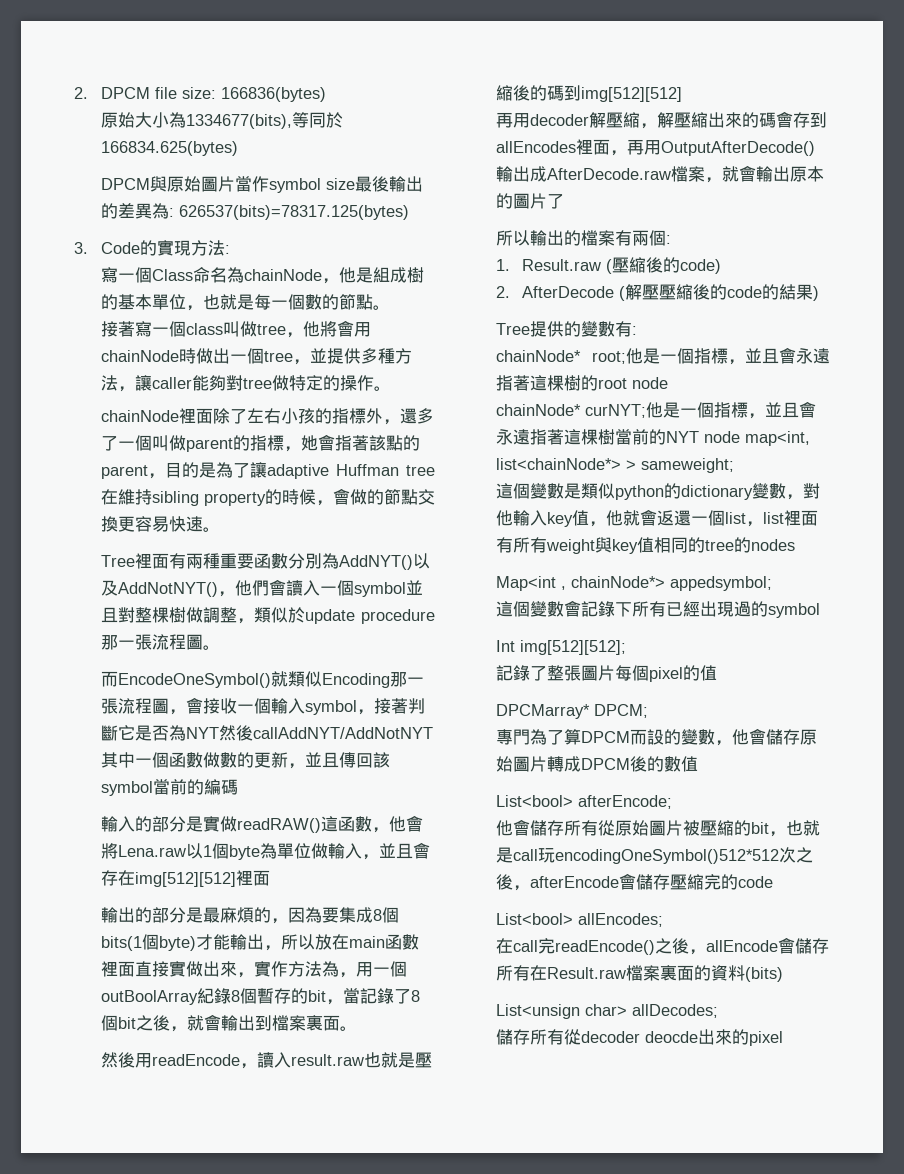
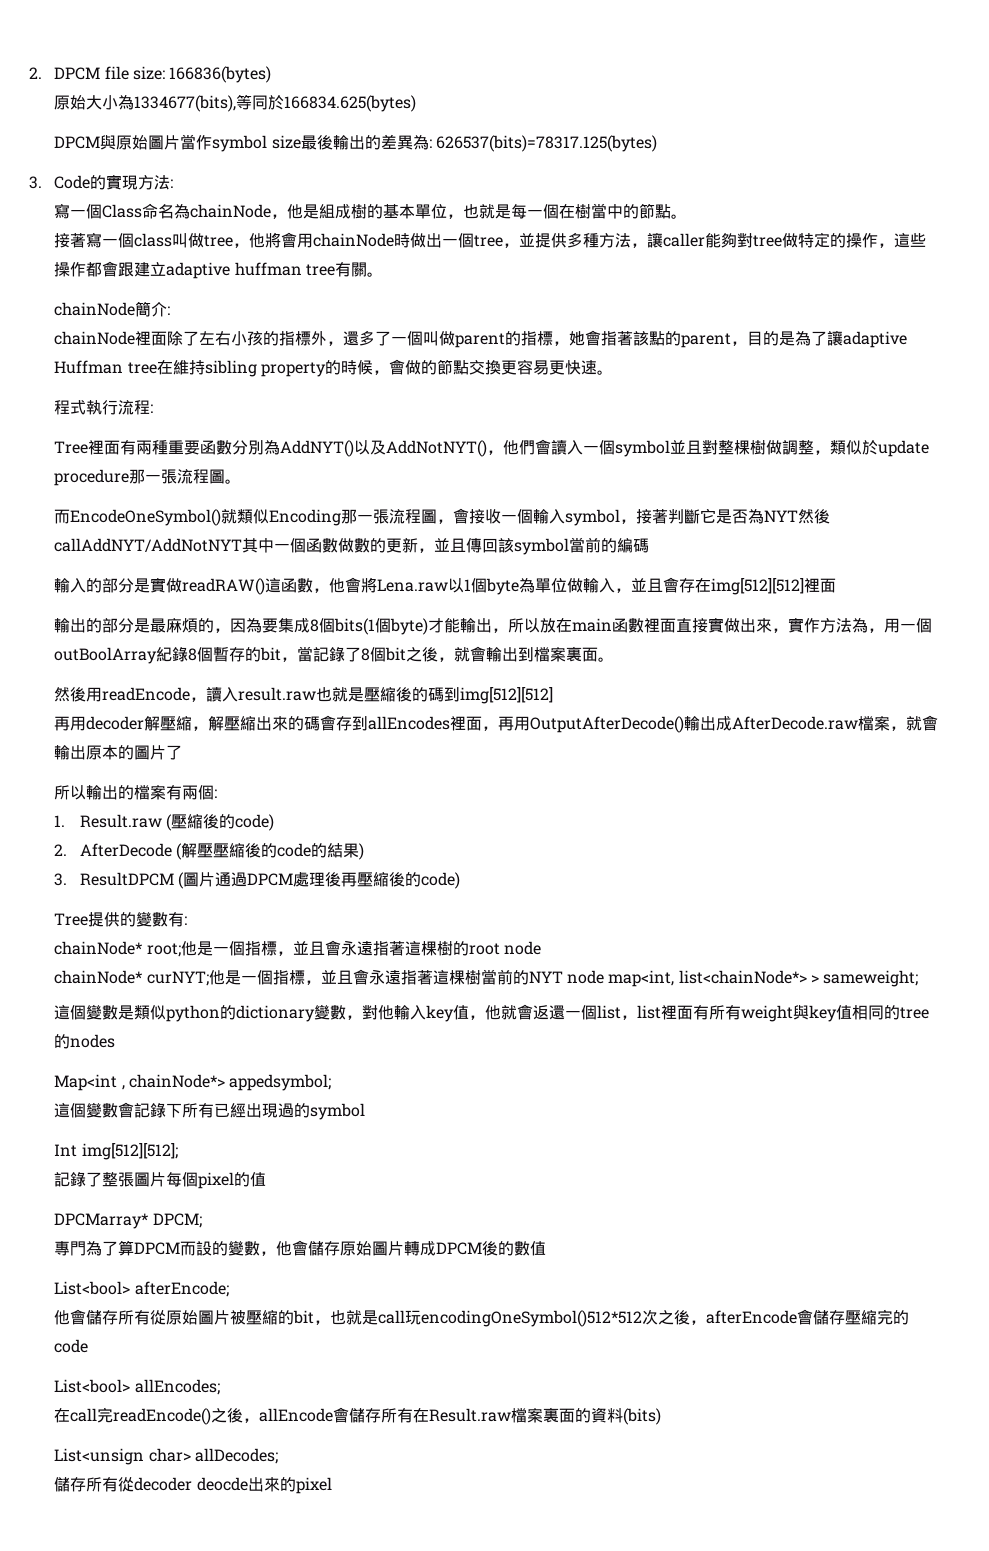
[304,294,322,310] 數 -> [559,203,624,219] 在樹當中
[373,386,391,391] 。 -> [878,232,927,248] [54,261,383,279] [54,301,171,317] ，這些操作都會跟建立adaptive huffman tree有關。 // chainNode簡介:
(169, 524) none -> [548,360,565,375] 更
(220, 529) none -> [54,400,154,415] // 程式執行流程:
(820, 293) none -> [54,872,460,889] // 3. ResultDPCM (圖片通過DPCM處理後再壓縮後的code)

